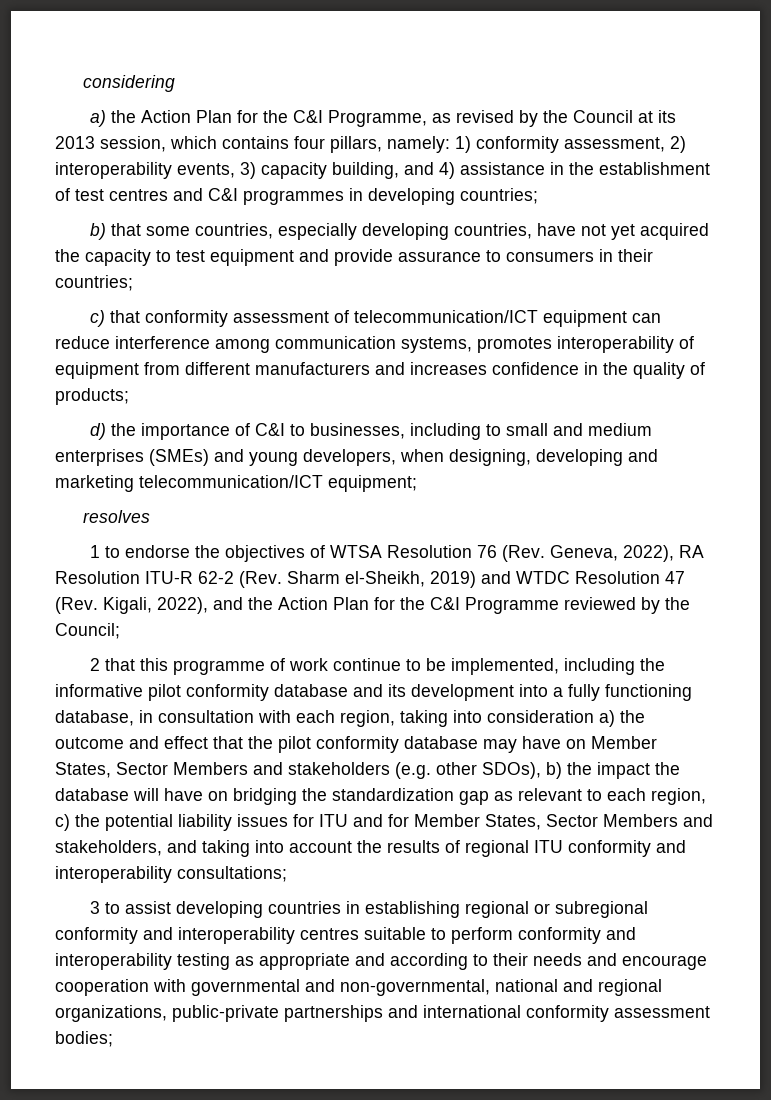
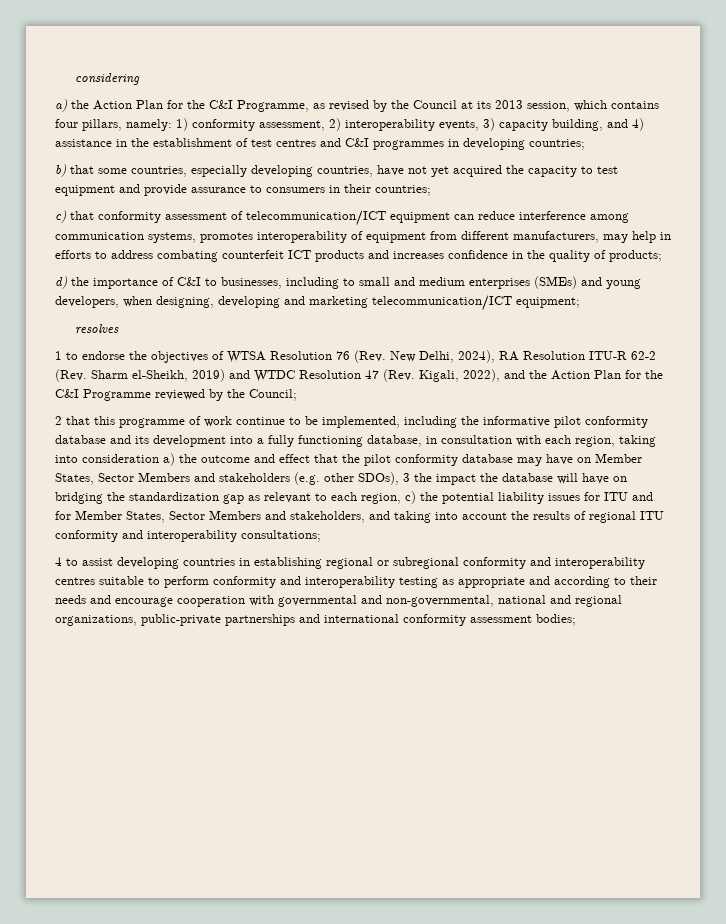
[255,362,370,375] manufacturers -> [513,231,671,243] [55,250,364,262] manufacturers, may help in efforts to address combating counterfeit ICT products
[549,545,674,562] Geneva, 2022), -> [390,350,495,363] New Delhi, 2024),
[546,762,562,779] b) -> [403,473,410,482] 3
[89,901,100,914] 3 -> [55,557,62,566] 4

